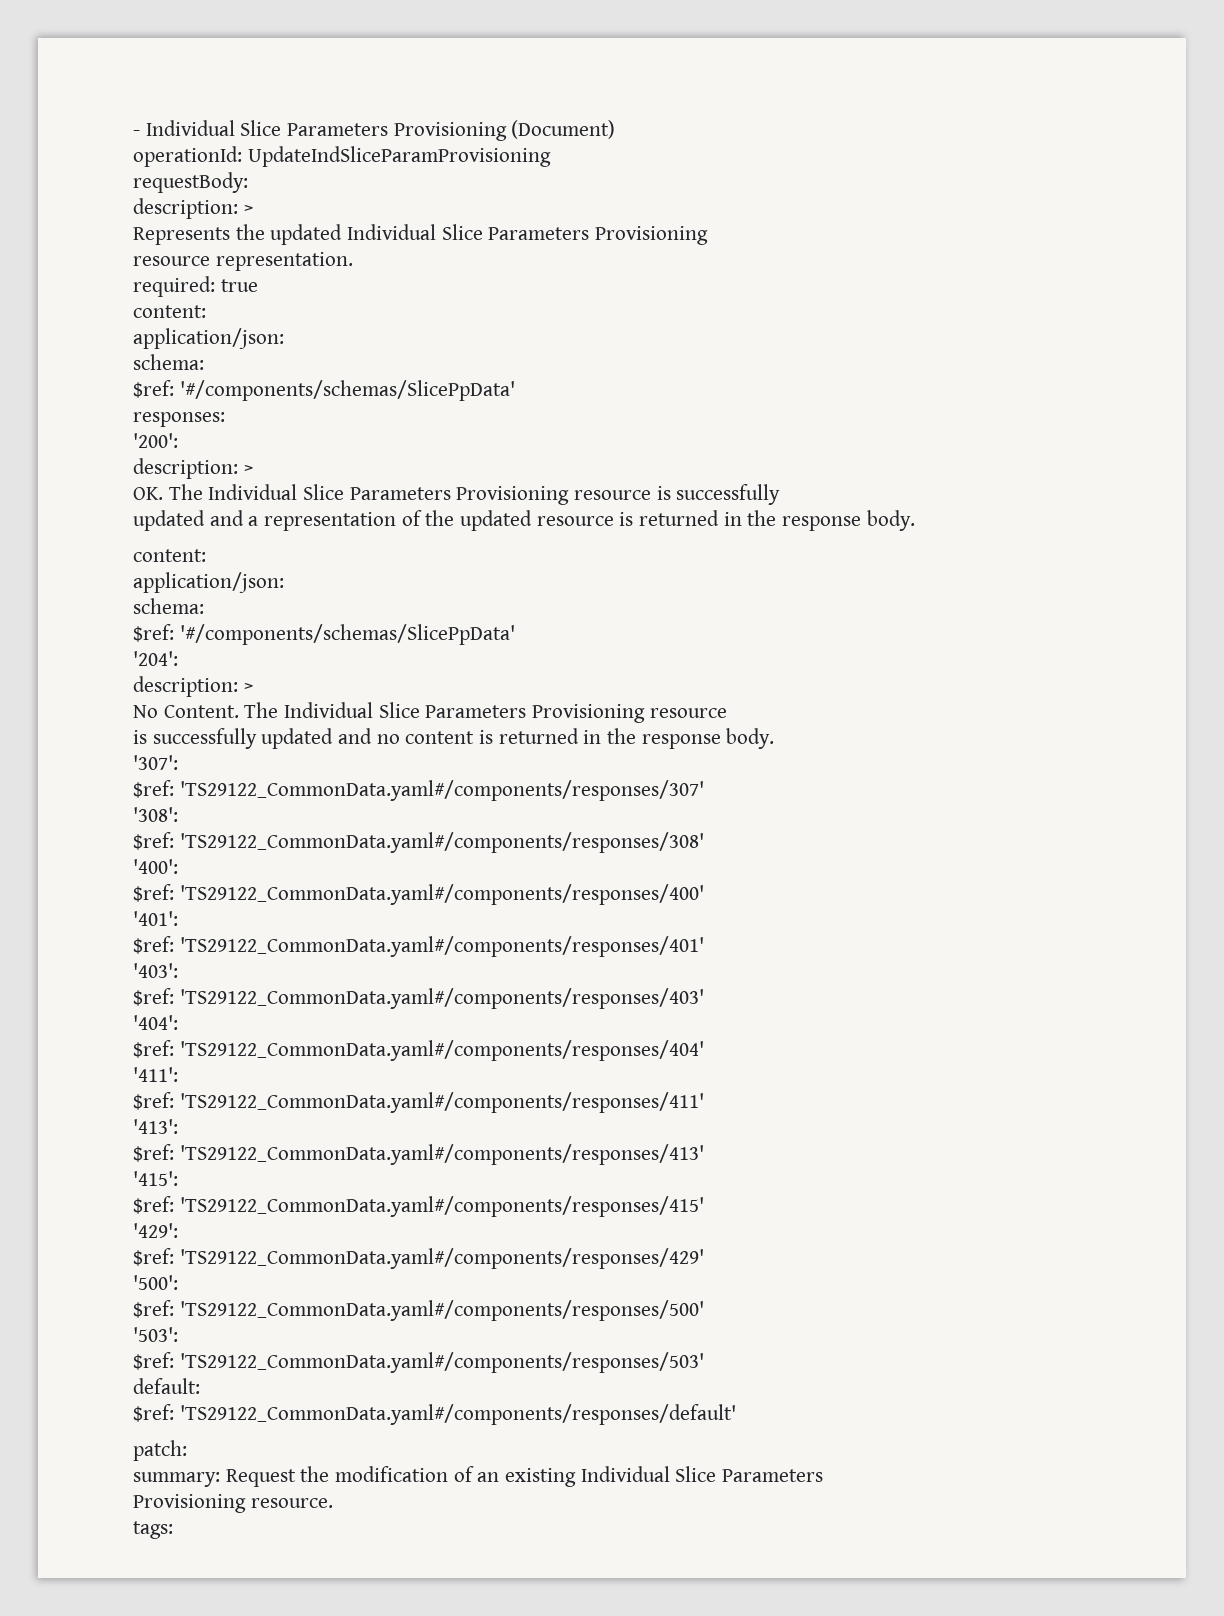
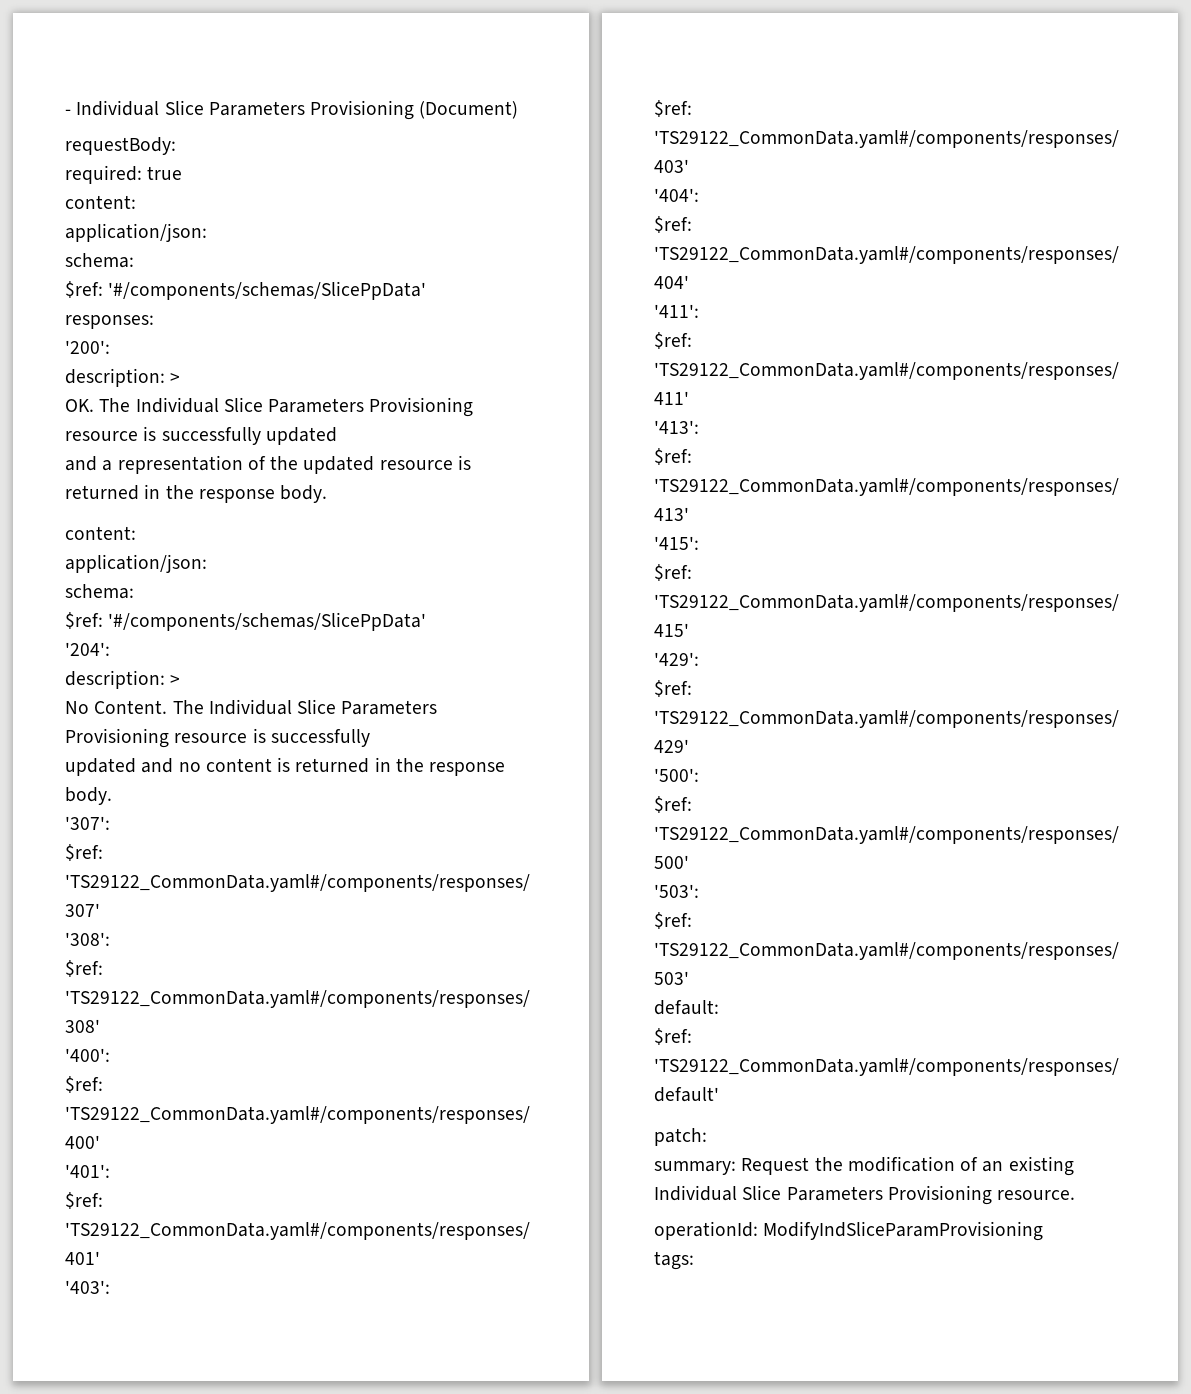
[133,146,551,167] // operationId: UpdateIndSliceParamProvisioning -> (519, 110) none
[133,198,253,219] [133,224,709,245] [133,252,353,271] // description: > // Represents the updated Individual Slice Parameters Provisioning // resource representation. -> (176, 146) none
[133,510,205,531] // updated -> [265,427,337,445] updated //
[133,728,257,749] // is successfully -> [252,728,370,747] is successfully //
(824, 1475) // -> (883, 1193) none
(333, 1503) none -> [654,1221,1044,1241] // operationId: ModifyIndSliceParamProvisioning

